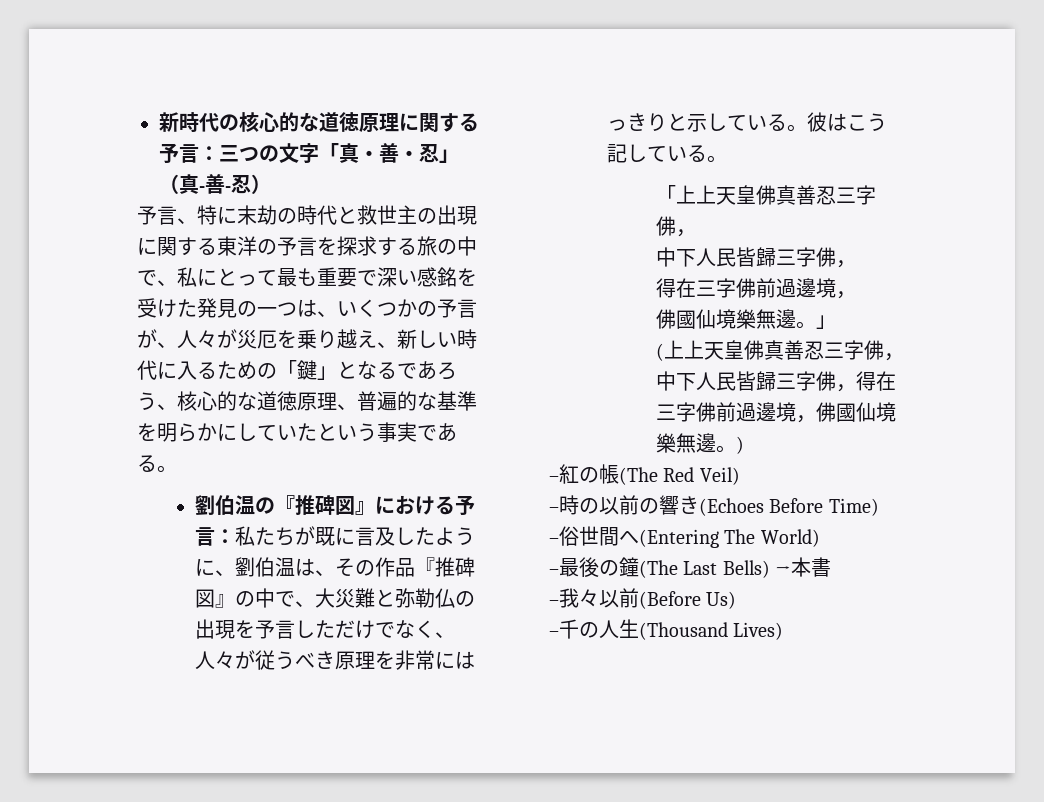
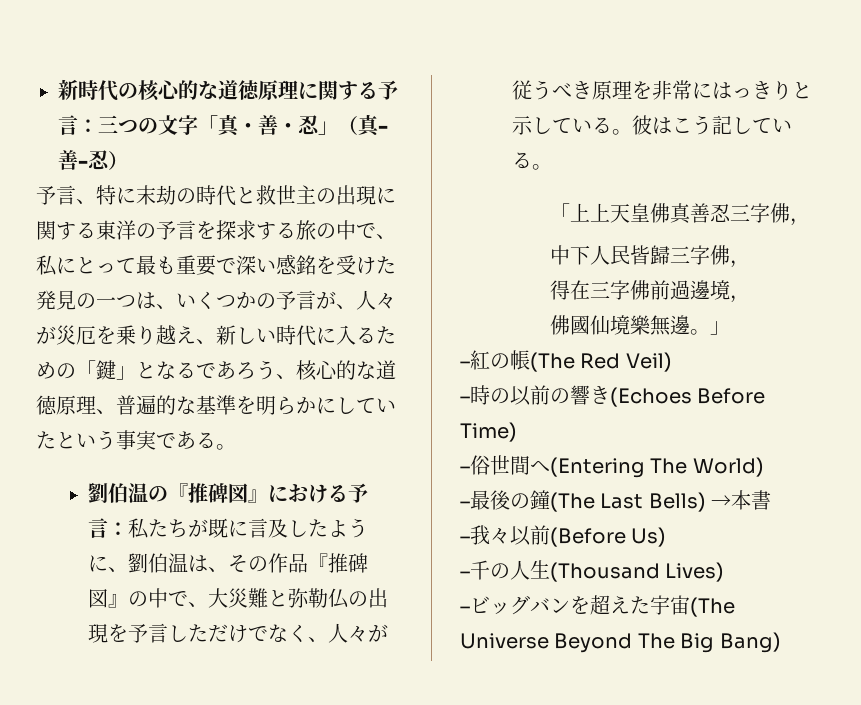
[656,340,905,361] [656,371,897,392] [656,402,897,423] [656,433,745,454] // (上上天皇佛真善忍三字佛，中下人民皆歸三字佛，得在三字佛前過邊境，佛國仙境樂無邊。) -> (730, 328) none
(784, 631) none -> [460,595,735,617] [460,632,781,653] // –ビッグバンを超えた宇宙(The Universe Beyond The Big Bang)

